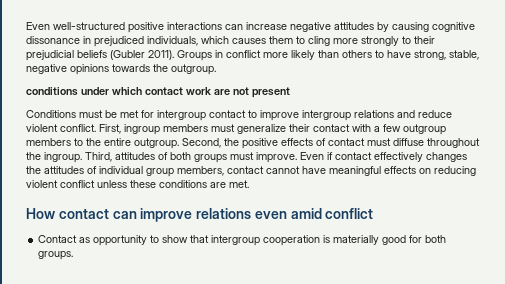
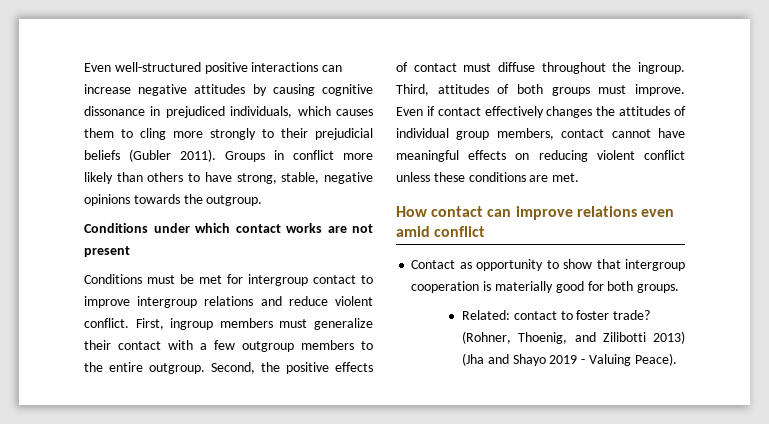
[26,87,78,96] conditions -> [84,223,148,233] Conditions
[186,87,211,95] work -> [286,223,322,233] works
(74, 255) none -> [462,310,651,320] [462,331,685,344] [462,353,677,366] // Related: contact to foster trade? (Rohner, Thoenig, and Zilibotti 2013) (Jha and Shayo 2019 - Valuing Peace).

